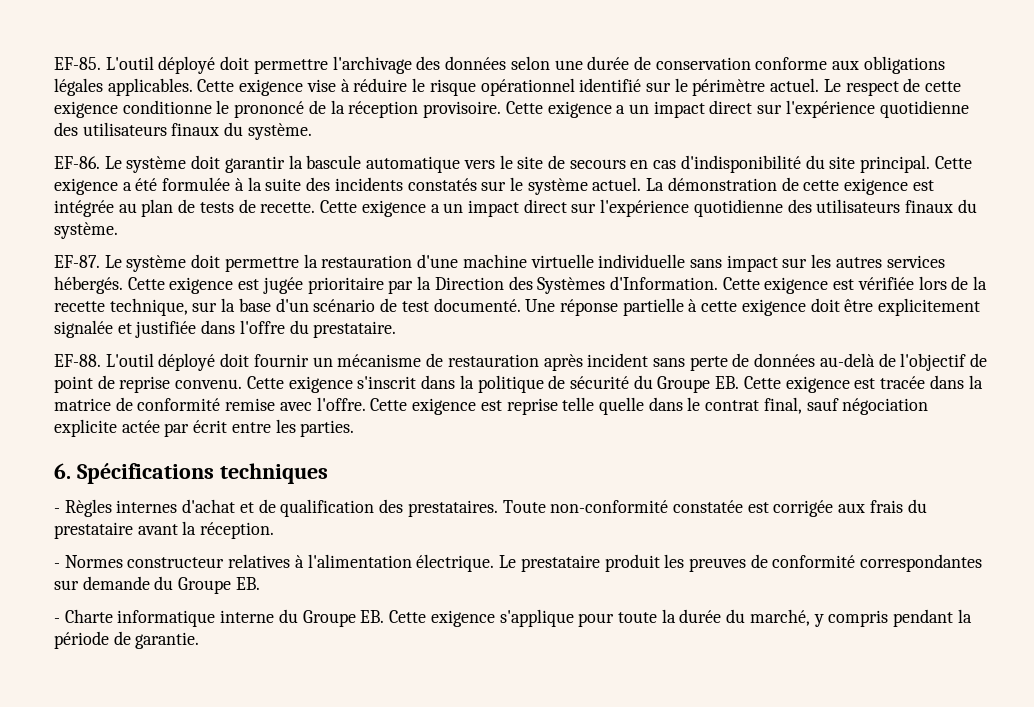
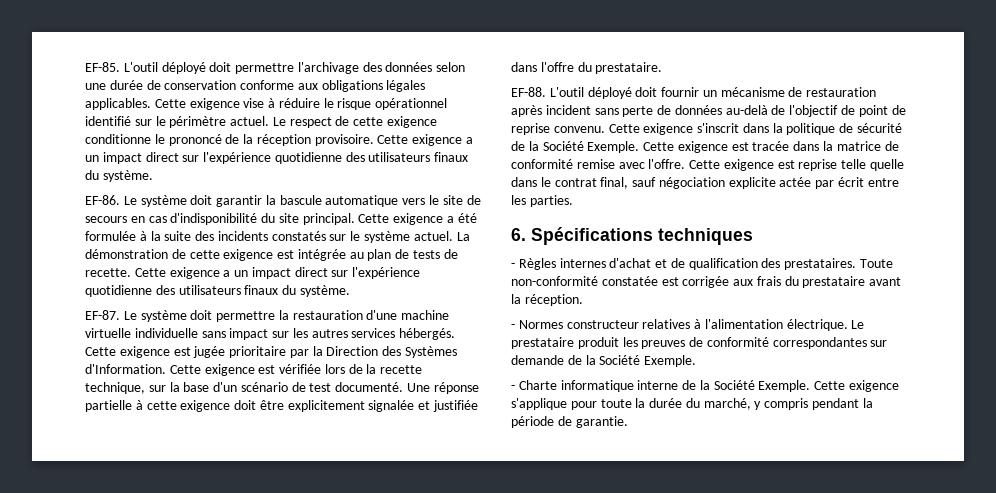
[633,375,740,393] du Groupe EB. -> [511,141,640,153] de la Société Exemple.
[154,576,260,594] du Groupe EB. -> [567,355,697,367] de la Société Exemple.
[278,609,385,627] du Groupe EB. -> [682,380,811,392] de la Société Exemple.

